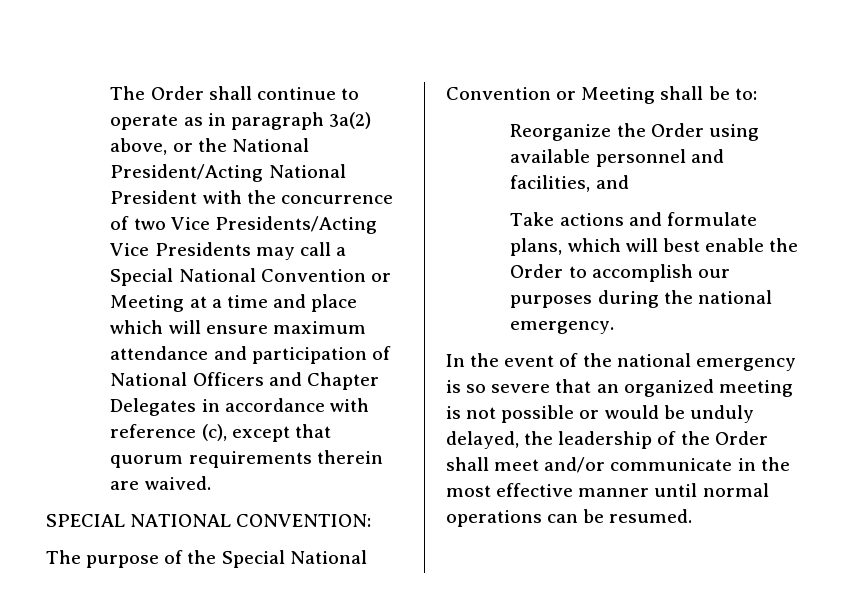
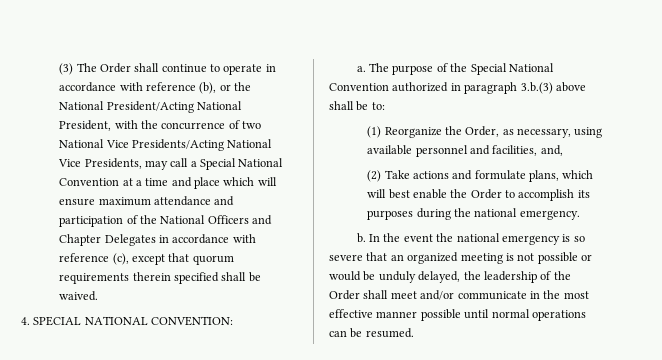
(110, 93) none -> [59,63,74,75] (3)
[183,112,371,130] [110,138,168,155] as in paragraph 3a(2) above, -> [265,64,276,72] [59,82,217,94] in accordance with reference (b),
[110,190,198,204] President -> [59,120,112,131] President,
(166, 224) none -> [59,139,105,148] National
[110,242,251,256] Vice Presidents -> [227,139,273,148] [58,158,142,169] National Vice Presidents,
[370,273,391,282] [110,295,185,312] or Meeting -> (120, 182) none
(391, 353) none -> [139,215,157,224] the
[110,481,140,490] are -> [173,272,261,284] specified shall be
(211, 483) none -> [21,317,30,325] 4.
(372, 520) none -> [356,66,366,72] a.
[556,87,656,104] or Meeting -> [392,82,586,94] authorized in paragraph 3.b.(3) above
(757, 94) none -> [367,126,382,138] (1)
[650,123,704,137] Order -> [465,126,572,138] Order, as necessary,
[595,175,629,189] and // -> [540,145,563,156] [367,170,382,182] and, // (2)
[697,269,730,278] our -> [577,190,590,198] its
(615, 327) none -> [356,233,366,243] b.
[559,353,579,367] of -> (433, 238) none
(650, 492) none -> [420,309,461,321] possible

